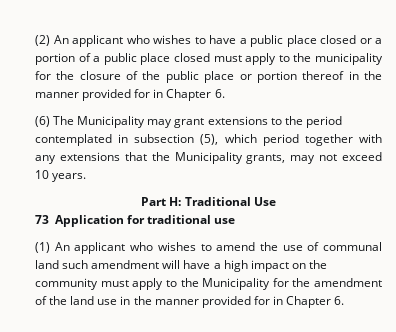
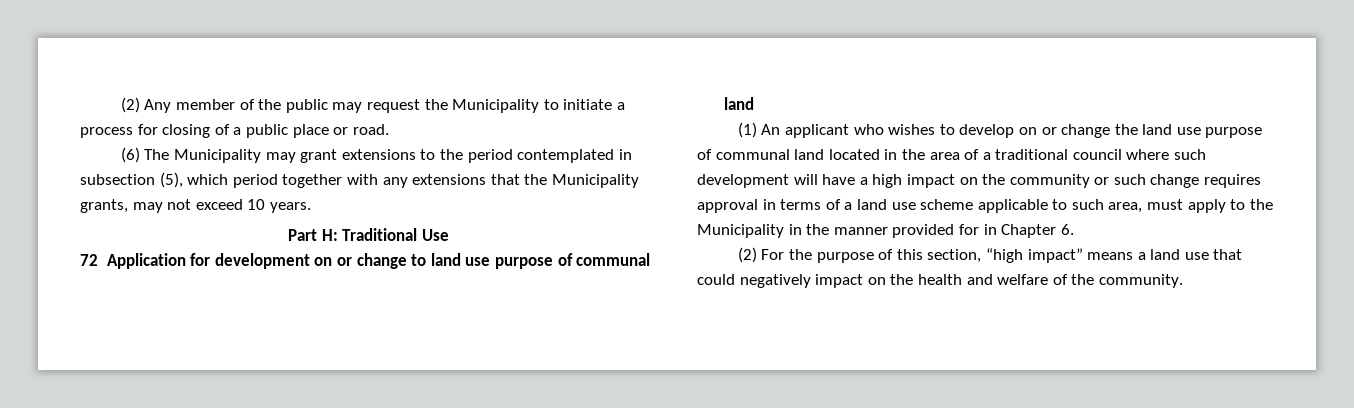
[35,35,382,47] [35,53,383,65] [35,71,383,83] [35,89,225,101] (2) An applicant who wishes to have a public place closed or a portion of a public place closed must apply to the municipality for the closure of the public place or portion thereof in the manner provided for in Chapter 6. -> [120,97,625,113] [80,124,389,138] (2) Any member of the public may request the Municipality to initiate a process for closing of a public place or road.
[35,215,49,224] 73 -> [80,254,98,266] 72
[146,215,236,224] traditional use -> [214,253,651,269] [723,97,754,110] development on or change to land use purpose of communal land
[216,242,382,251] [35,260,160,269] amend the use of communal land such amendment -> [959,124,1263,138] [697,149,1207,160] [697,174,789,188] develop on or change the land use purpose of communal land located in the area of a traditional council where such development
(98, 284) none -> [1094,174,1262,188] [697,199,1143,213] or such change requires approval in terms of a land use scheme applicable to such area,
[272,278,382,287] [35,296,345,308] for the amendment of the land use in the manner provided for in Chapter 6. -> [788,224,1074,238] [737,247,1243,263] [697,274,1183,288] in the manner provided for in Chapter 6. // (2) For the purpose of this section, “high impact” means a land use that could negatively impact on the health and welfare of the community.

